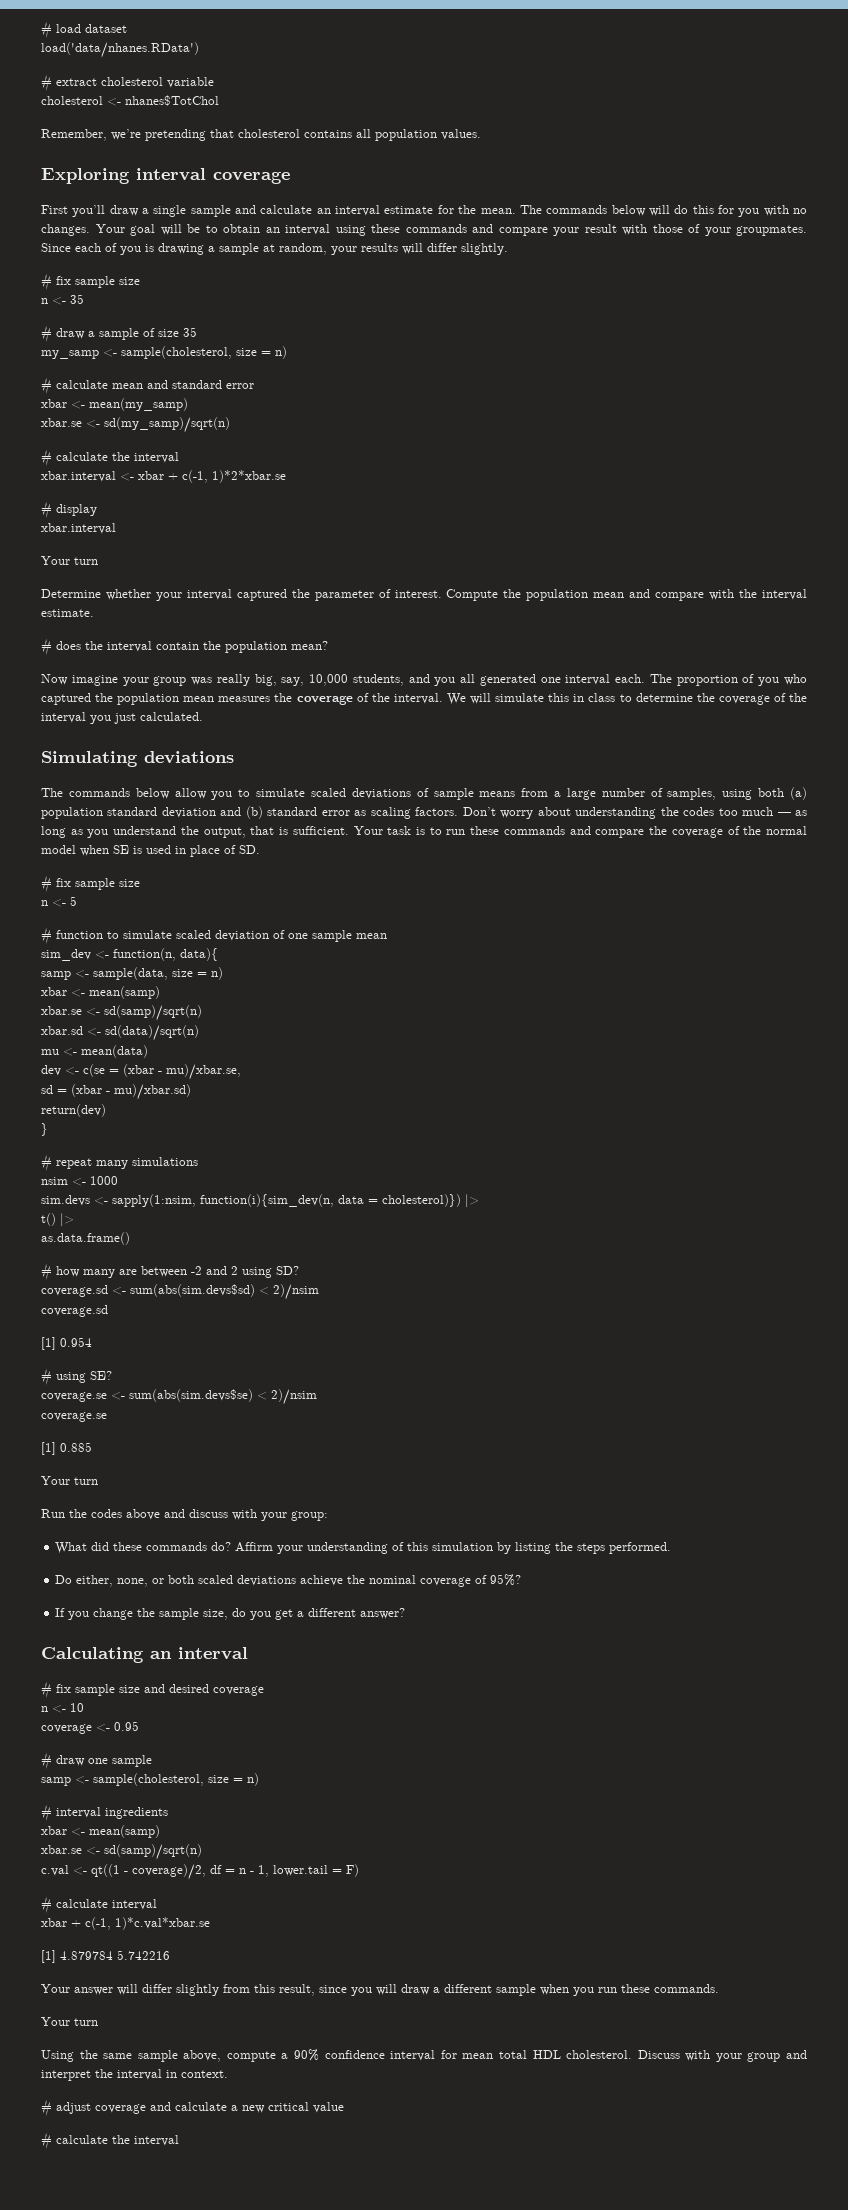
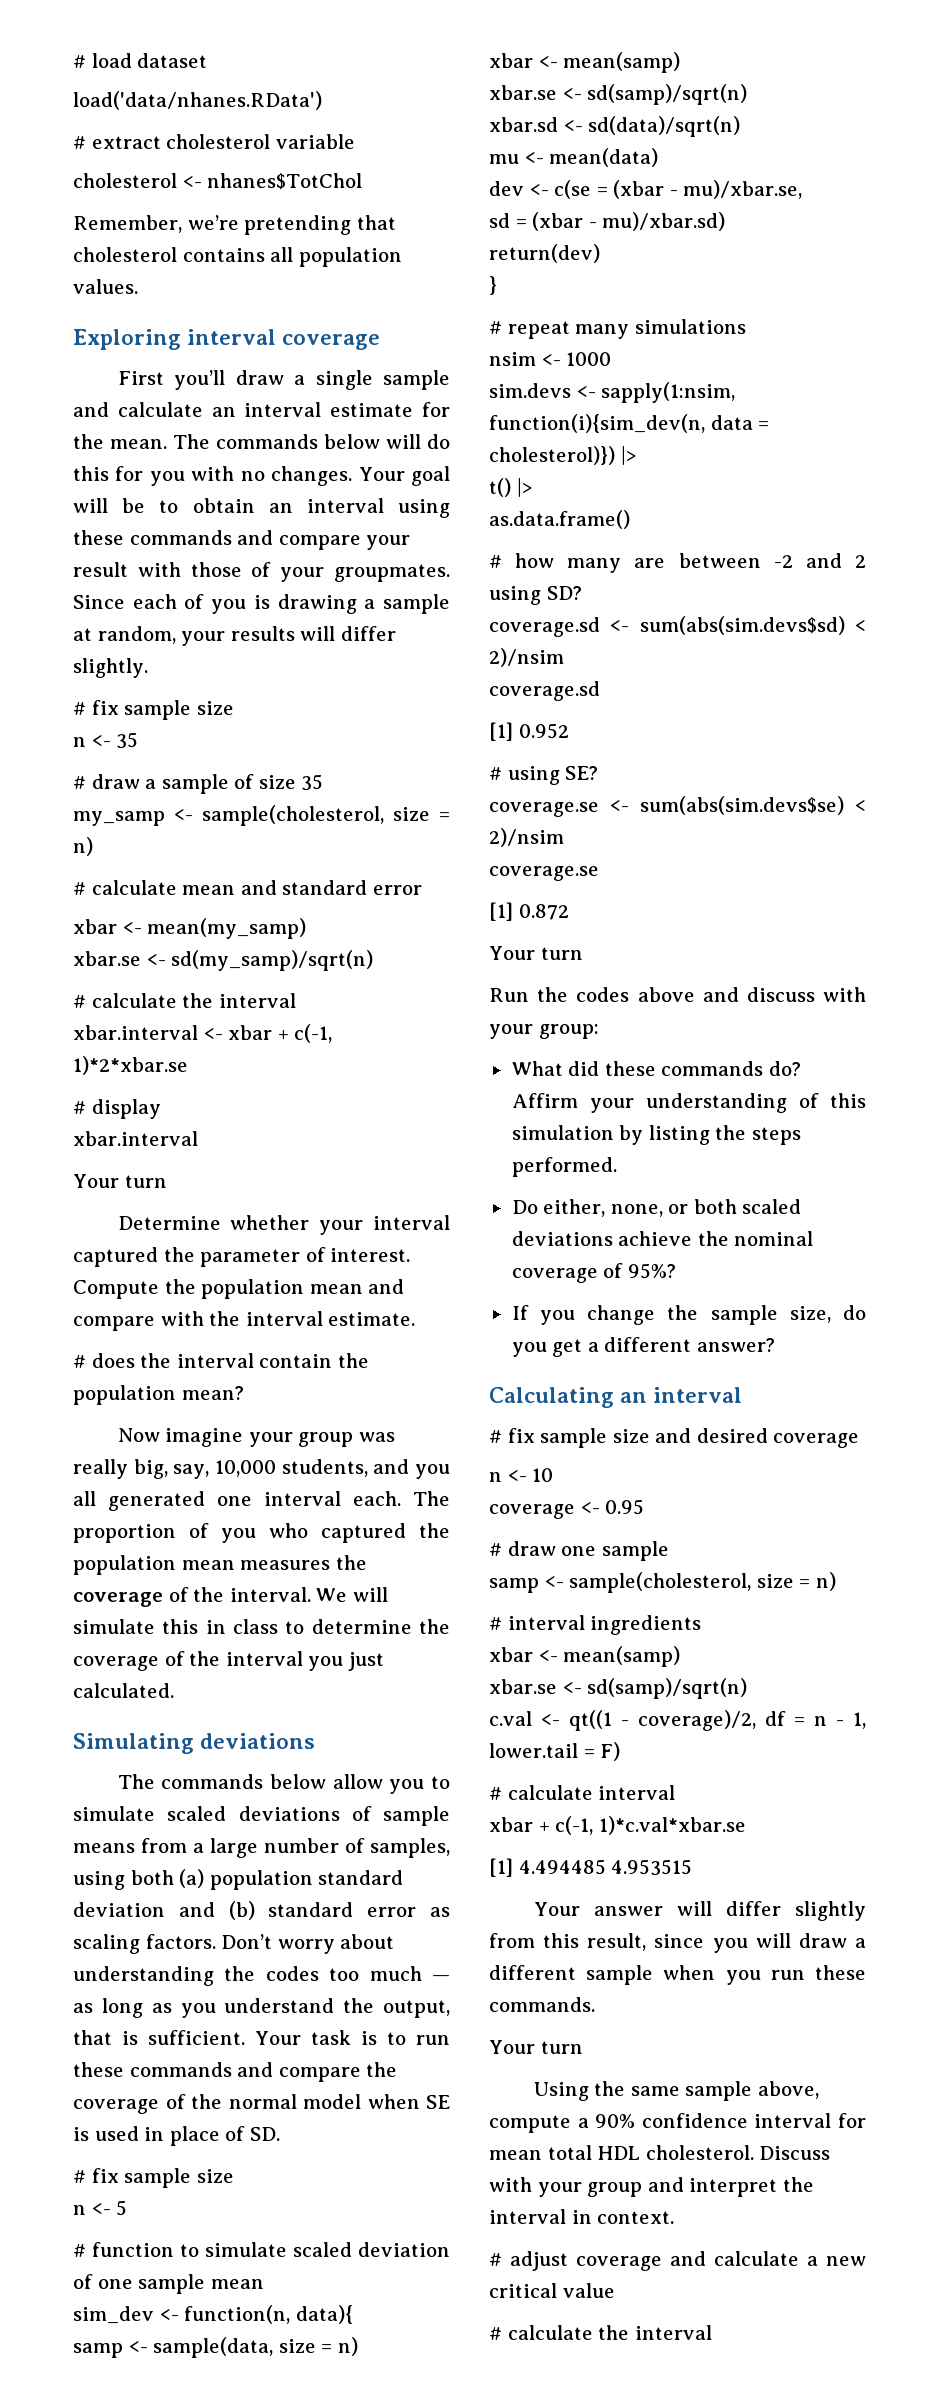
[60,1337,92,1347] 0.954 -> [518,723,569,739] 0.952
[60,1442,92,1452] 0.885 -> [518,904,569,920] 0.872
[60,1950,170,1960] 4.879784 5.742216 -> [518,1859,693,1876] 4.494485 4.953515

